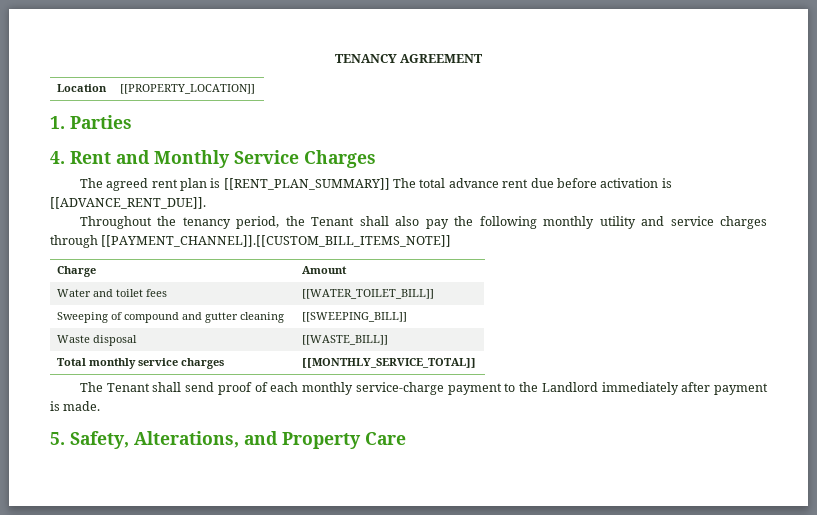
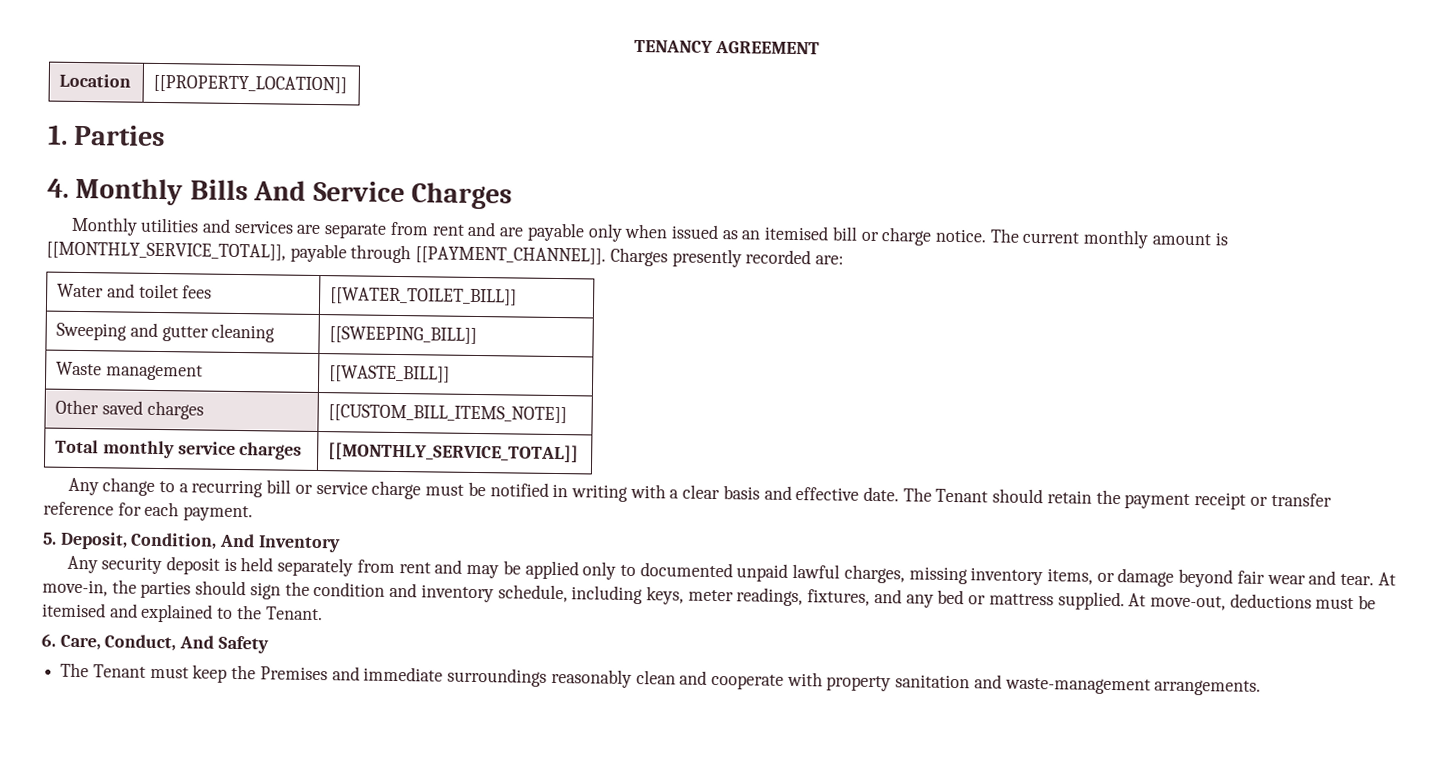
[70,150,230,168] Rent and Monthly -> [75,177,307,206] Monthly Bills And
[79,178,672,191] [50,197,206,209] [79,216,768,229] [50,235,452,248] [56,266,96,277] [301,266,347,274] The agreed rent plan is [[RENT_PLAN_SUMMARY]] The total advance rent due before activation is [[ADVANCE_RENT_DUE]]. // Throughout the tenancy period, the Tenant shall also pay the following monthly utility and service charges through [[PAYMENT_CHANNEL]].[[CUSTOM_BILL_ITEMS_NOTE]] // Charge | Amount -> [70,216,1228,249] [46,241,845,268] Monthly utilities and services are separate from rent and are payable only when issued as an itemised bill or charge notice. The current monthly amount is [[MONTHLY_SERVICE_TOTAL]], payable through [[PAYMENT_CHANNEL]]. Charges presently recorded are:
[110,312,179,323] of compound -> (128, 331) none
[92,335,137,346] disposal -> [105,364,203,381] management
(388, 340) none -> [55,399,204,420] [328,404,568,424] // Other saved charges | [[CUSTOM_BILL_ITEMS_NOTE]]
[79,382,768,395] [50,401,101,411] [50,431,406,449] The Tenant shall send proof of each monthly service-charge payment to the Landlord immediately after payment is made. // 5. Safety, Alterations, and Property Care -> [67,477,1332,510] [43,501,254,522] [42,531,341,553] [66,555,1396,588] [42,579,1377,611] [42,602,323,623] [41,633,269,654] [60,662,1262,696] Any change to a recurring bill or service charge must be notified in writing with a clear basis and effective date. The Tenant should retain the payment receipt or transfer reference for each payment. // 5. Deposit, Condition, And Inventory // Any security deposit is held separately from rent and may be applied only to documented unpaid lawful charges, missing inventory items, or damage beyond fair wear and tear. At move-in, the parties should sign the condition and inventory schedule, including keys, meter readings, fixtures, and any bed or mattress supplied. At move-out, deductions must be itemised and explained to the Tenant. // 6. Care, Conduct, And Safety // The Tenant must keep the Premises and immediate surroundings reasonably clean and cooperate with property sanitation and waste-management arrangements.

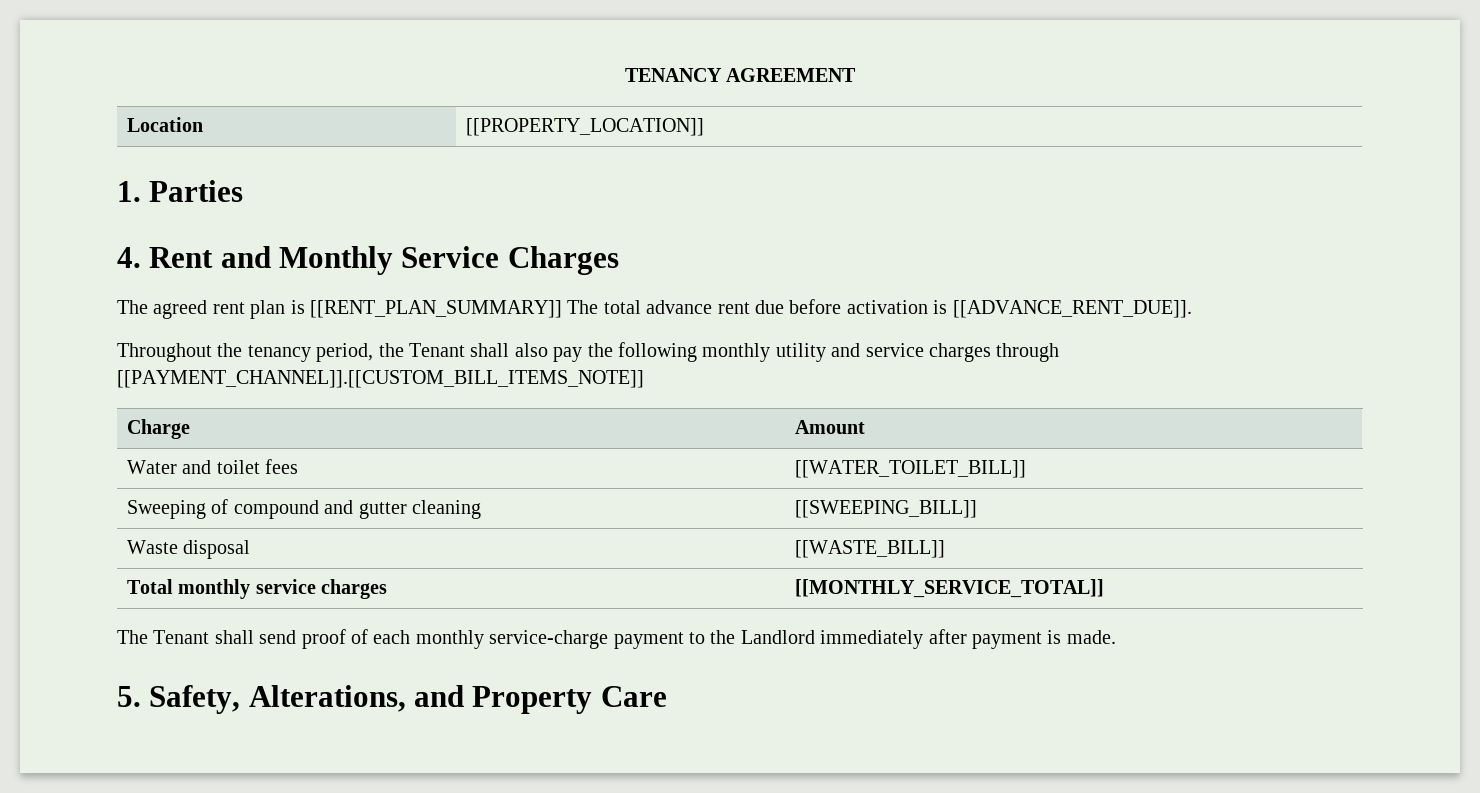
[75,177,307,206] Monthly Bills And -> [149,246,394,275] Rent and Monthly
[70,216,1228,249] [46,241,845,268] Monthly utilities and services are separate from rent and are payable only when issued as an itemised bill or charge notice. The current monthly amount is [[MONTHLY_SERVICE_TOTAL]], payable through [[PAYMENT_CHANNEL]]. Charges presently recorded are: -> [117,299,1192,319] [117,342,1060,362] [117,370,644,388] [126,419,190,439] [794,420,865,434] The agreed rent plan is [[RENT_PLAN_SUMMARY]] The total advance rent due before activation is [[ADVANCE_RENT_DUE]]. // Throughout the tenancy period, the Tenant shall also pay the following monthly utility and service charges through [[PAYMENT_CHANNEL]].[[CUSTOM_BILL_ITEMS_NOTE]] // Charge | Amount
(128, 331) none -> [211,499,319,519] of compound
[105,364,203,381] management -> [183,540,251,559] disposal
[55,399,204,420] [328,404,568,424] // Other saved charges | [[CUSTOM_BILL_ITEMS_NOTE]] -> (945, 549) none
[67,477,1332,510] [43,501,254,522] [42,531,341,553] [66,555,1396,588] [42,579,1377,611] [42,602,323,623] [41,633,269,654] [60,662,1262,696] Any change to a recurring bill or service charge must be notified in writing with a clear basis and effective date. The Tenant should retain the payment receipt or transfer reference for each payment. // 5. Deposit, Condition, And Inventory // Any security deposit is held separately from rent and may be applied only to documented unpaid lawful charges, missing inventory items, or damage beyond fair wear and tear. At move-in, the parties should sign the condition and inventory schedule, including keys, meter readings, fixtures, and any bed or mattress supplied. At move-out, deductions must be itemised and explained to the Tenant. // 6. Care, Conduct, And Safety // The Tenant must keep the Premises and immediate surroundings reasonably clean and cooperate with property sanitation and waste-management arrangements. -> [117,629,1116,649] [117,685,667,714] The Tenant shall send proof of each monthly service-charge payment to the Landlord immediately after payment is made. // 5. Safety, Alterations, and Property Care

